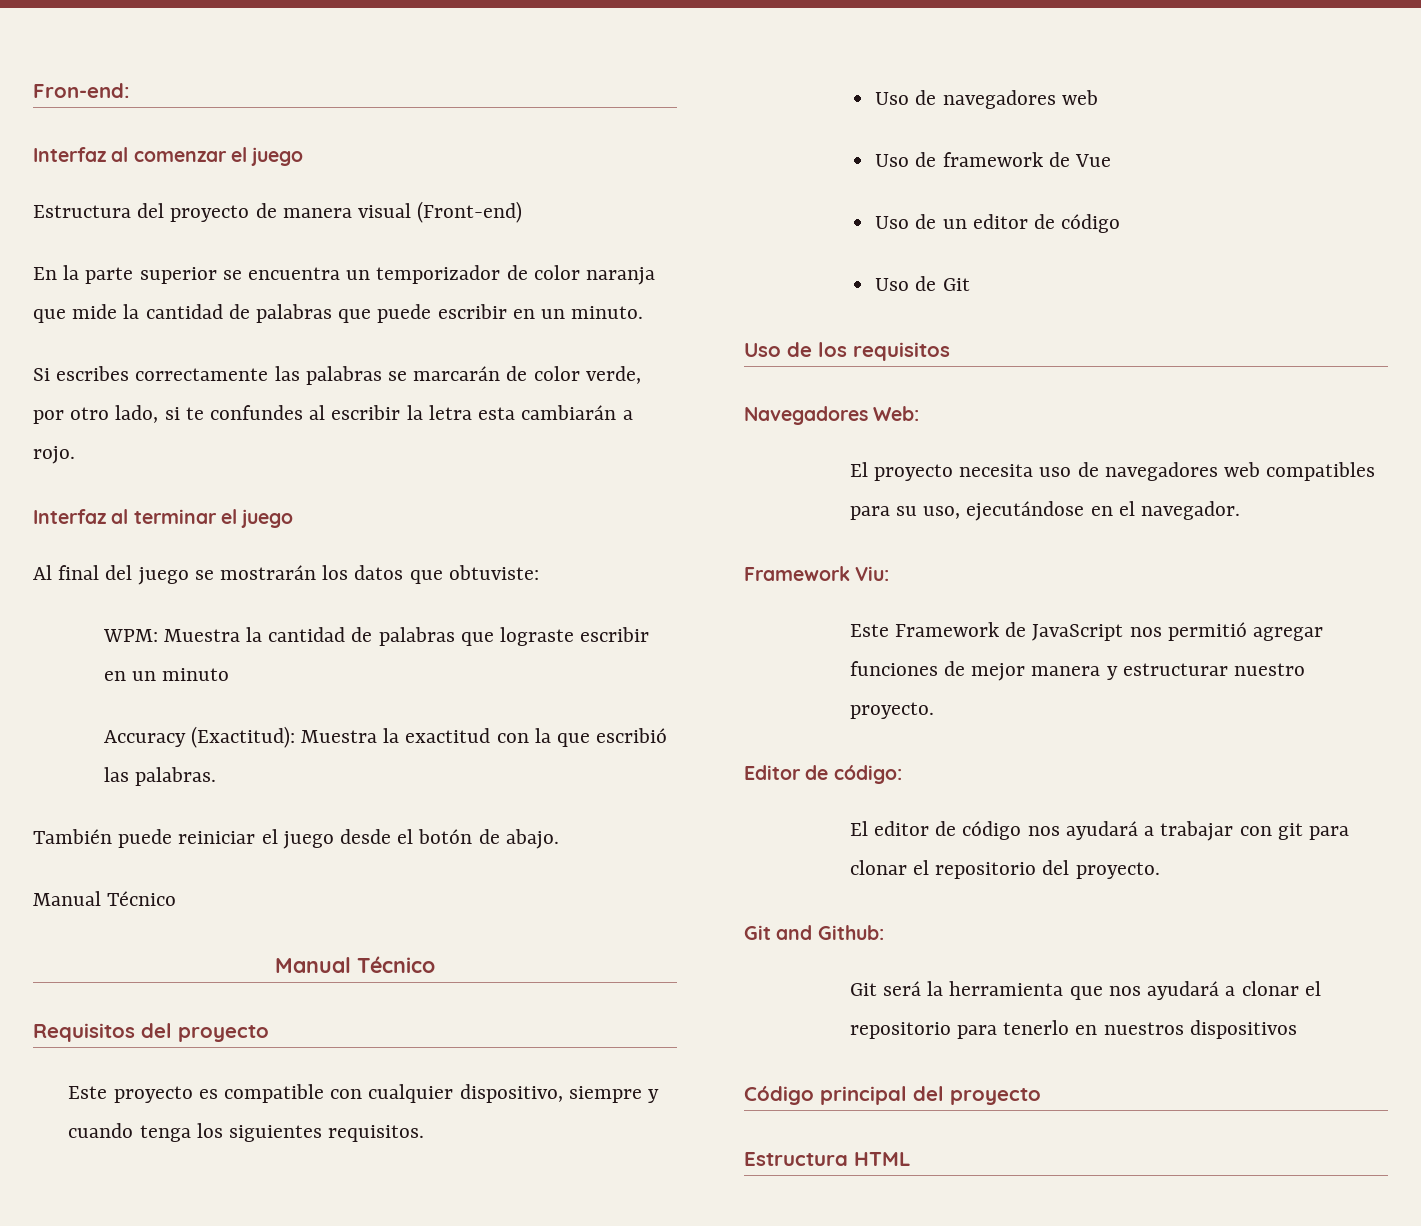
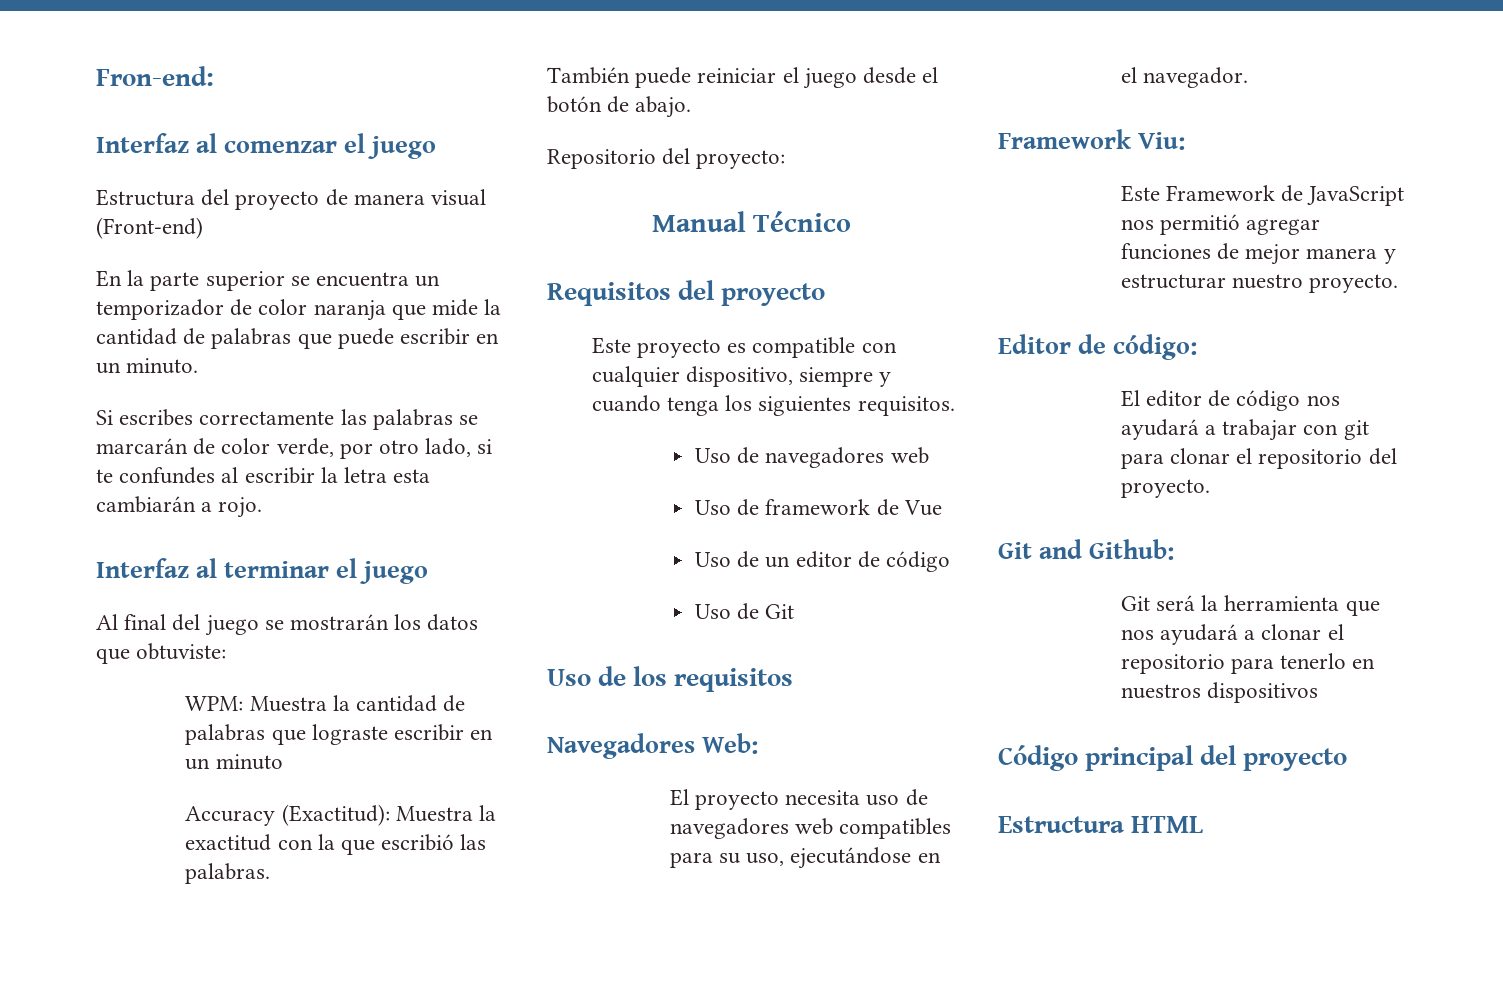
[33,891,177,906] Manual Técnico -> [547,148,786,169] Repositorio del proyecto:

